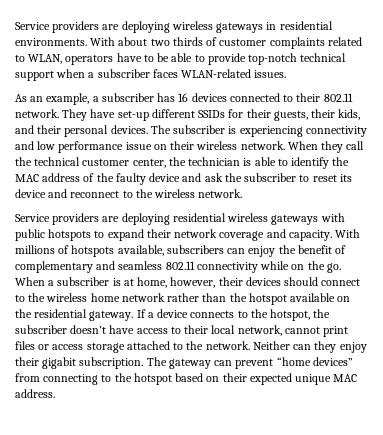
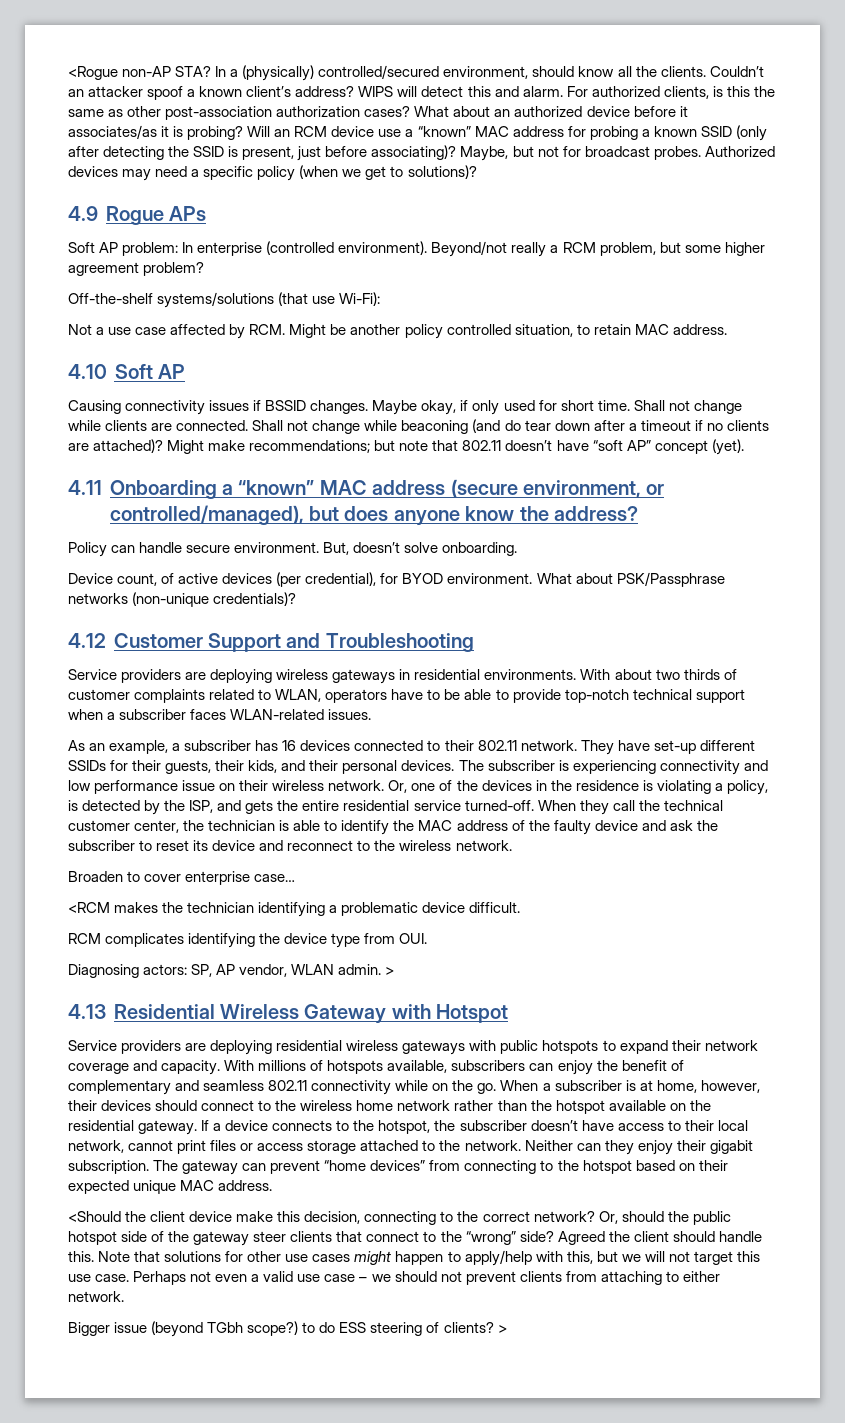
(15, 26) none -> [68,65,764,81] [68,86,775,100] [68,106,688,120] [68,125,767,141] [68,145,775,161] [68,165,477,181] [68,206,206,225] [68,241,765,257] [68,262,205,276] [68,292,381,308] [68,324,727,339] [68,364,185,379] [68,400,742,415] [68,419,769,434] [68,439,744,455] [68,479,665,499] [109,505,638,526] [68,542,518,557] [68,572,725,587] [68,592,297,607] [68,633,474,652] <Rogue non-AP STA? In a (physically) controlled/secured environment, should know all the clients. Couldn’t an attacker spoof a known client’s address? WIPS will detect this and alarm. For authorized clients, is this the same as other post-association authorization cases? What about an authorized device before it associates/as it is probing? Will an RCM device use a “known” MAC address for probing a known SSID (only after detecting the SSID is present, just before associating)? Maybe, but not for broadcast probes. Authorized devices may need a specific policy (when we get to solutions)? // 4.9 Rogue APs // Soft AP problem: In enterprise (controlled environment). Beyond/not really a RCM problem, but some higher agreement problem? // Off-the-shelf systems/solutions (that use Wi-Fi): // Not a use case affected by RCM. Might be another policy controlled situation, to retain MAC address. // 4.10 Soft AP // Causing connectivity issues if BSSID changes. Maybe okay, if only used for short time. Shall not change while clients are connected. Shall not change while beaconing (and do tear down after a timeout if no clients are attached)? Might make recommendations; but note that 802.11 doesn’t have “soft AP” concept (yet). // 4.11 Onboarding a “known” MAC address (secure environment, or controlled/managed), but does anyone know the address? // Policy can handle secure environment. But, doesn’t solve onboarding. // Device count, of active devices (per credential), for BYOD environment. What about PSK/Passphrase networks (non-unique credentials)? // 4.12 Customer Support and Troubleshooting //
(285, 145) none -> [388,780,768,795] [68,800,534,815] Or, one of the devices in the residence is violating a policy, is detected by the ISP, and gets the entire residential service turned-off.
(243, 193) none -> [68,871,296,885] [68,902,521,917] [68,933,428,948] [68,964,395,978] [68,1004,509,1024] // Broaden to cover enterprise case… // <RCM makes the technician identifying a problematic device difficult. // RCM complicates identifying the device type from OUI. // Diagnosing actors: SP, AP vendor, WLAN admin. > // 4.13 Residential Wireless Gateway with Hotspot
(55, 393) none -> [68,1211,731,1225] [68,1231,762,1246] [68,1250,760,1266] [68,1271,720,1285] [68,1291,124,1302] [68,1321,507,1337] // <Should the client device make this decision, connecting to the correct network? Or, should the public hotspot side of the gateway steer clients that connect to the “wrong” side? Agreed the client should handle this. Note that solutions for other use cases might happen to apply/help with this, but we will not target this use case. Perhaps not even a valid use case – we should not prevent clients from attaching to either network. // Bigger issue (beyond TGbh scope?) to do ESS steering of clients? >

